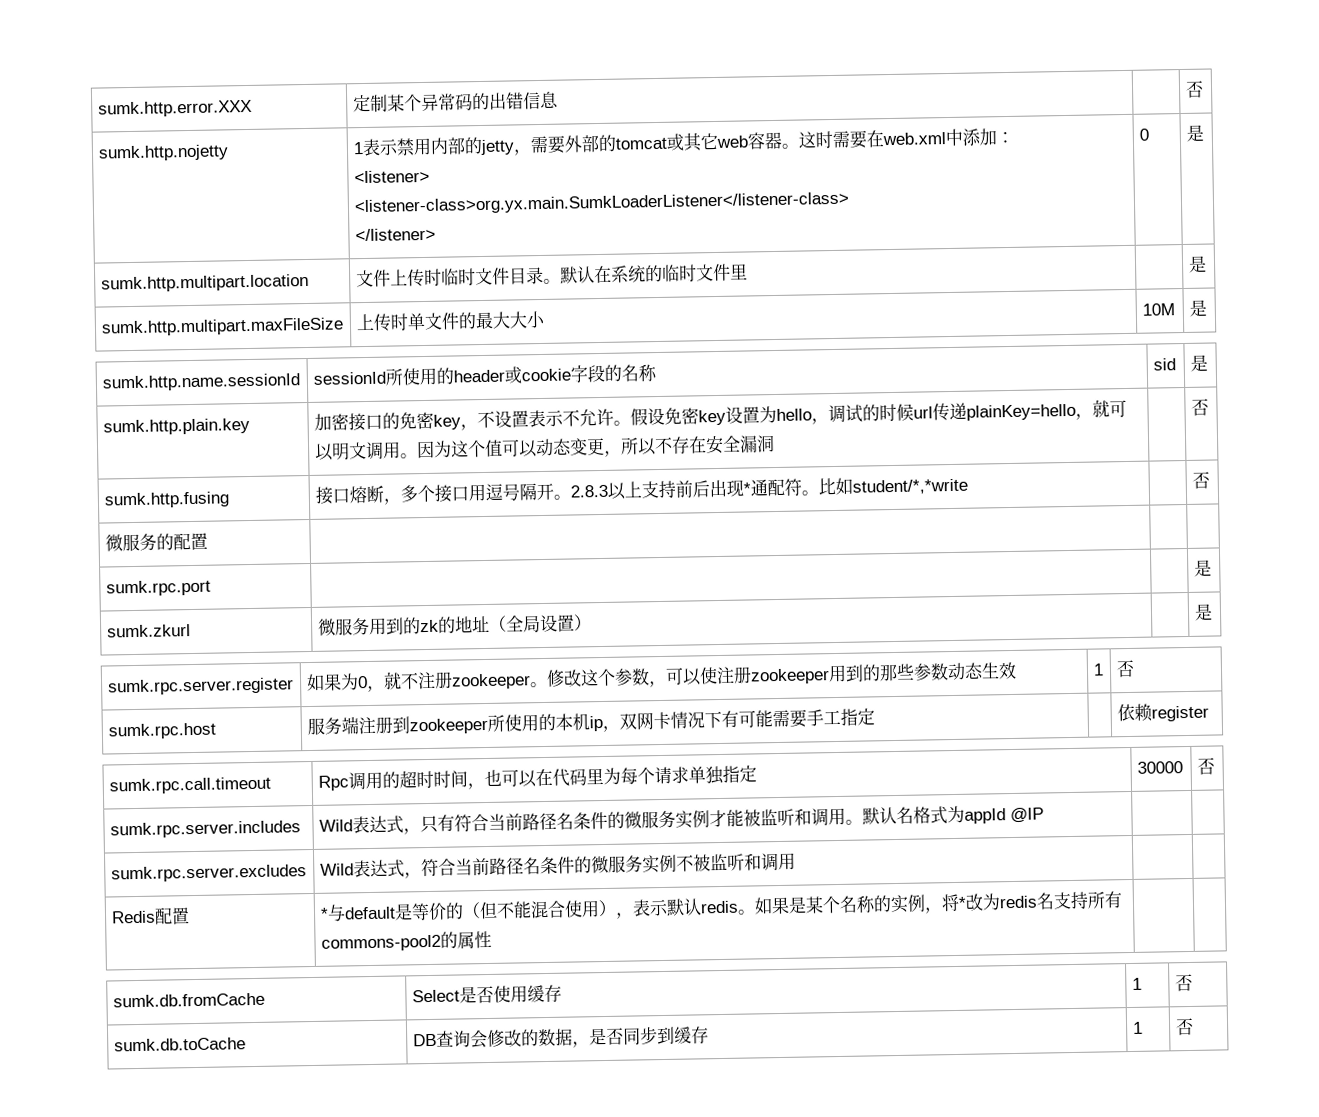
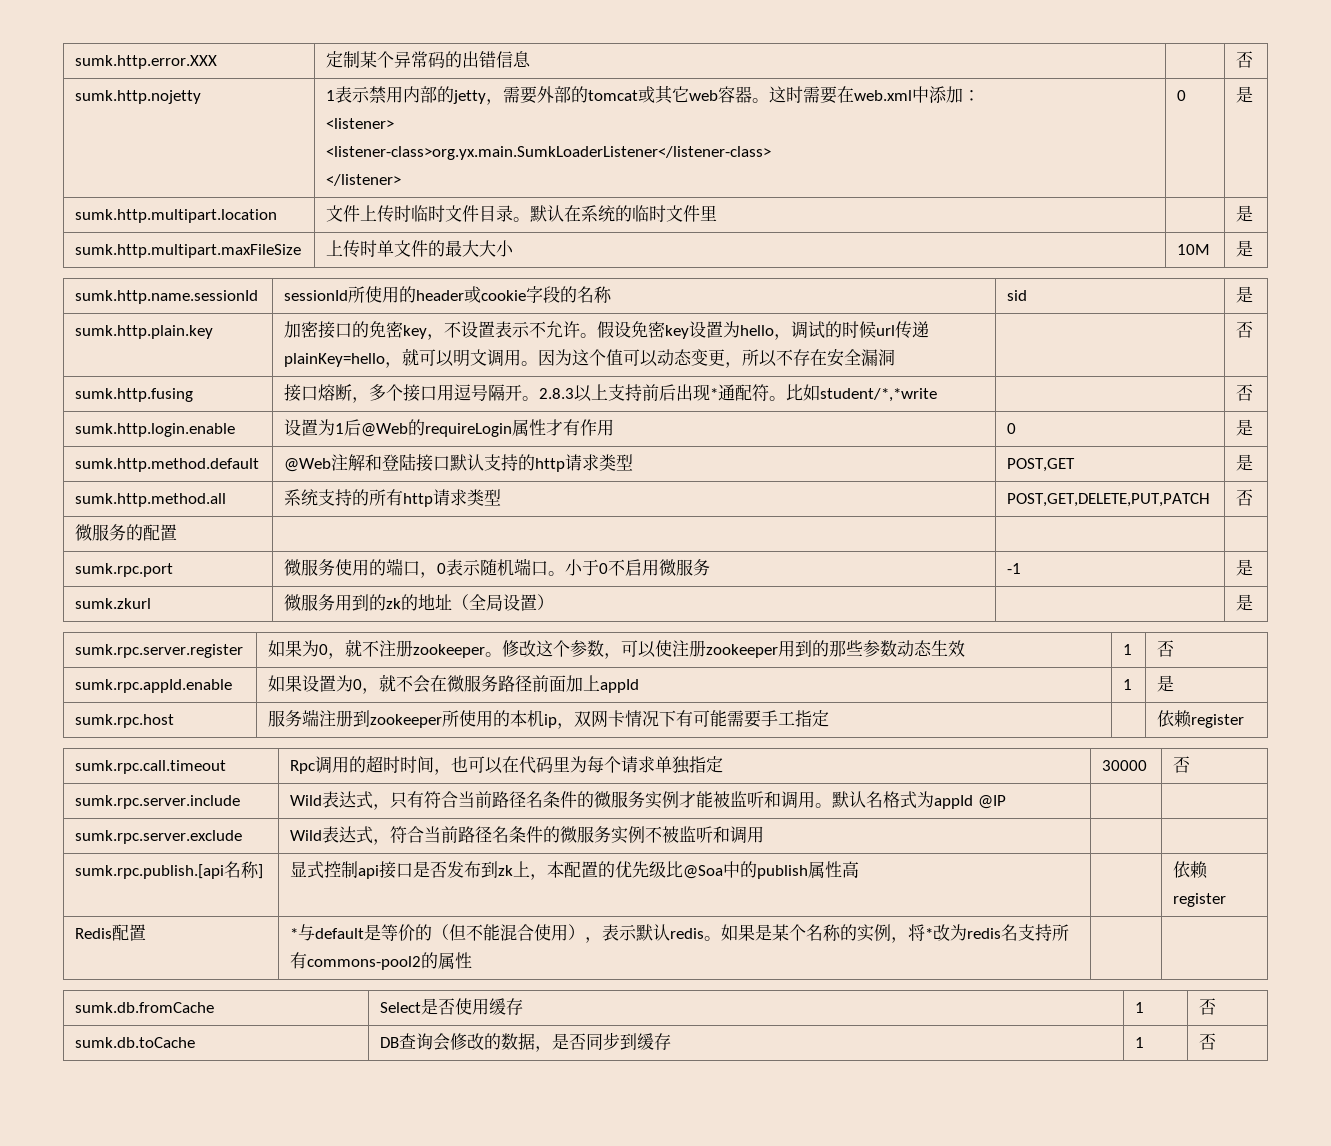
[104,532,208,552] [105,579,211,597] 微服务的配置 | | | // sumk.rpc.port | | -> [75,423,236,437] [284,419,615,437] [1007,423,1017,434] [1236,419,1254,436] [75,458,260,472] [284,453,634,472] [1007,458,1076,472] [1236,454,1254,471] [75,493,227,507] [284,489,502,507] [1007,493,1211,507] [1236,489,1254,506] [75,524,178,541] [75,563,174,577] [284,558,711,578] [1007,563,1022,574] sumk.http.login.enable | 设置为1后@Web的requireLogin属性才有作用 | 0 | 是 // sumk.http.method.default | @Web注解和登陆接口默认支持的http请求类型 | POST,GET | 是 // sumk.http.method.all | 系统支持的所有http请求类型 | POST,GET,DELETE,PUT,PATCH | 否 // 微服务的配置 | | | // sumk.rpc.port | 微服务使用的端口，0表示随机端口。小于0不启用微服务 | -1
(1135, 668) none -> [75,679,233,693] [268,674,640,694] [1123,679,1133,690] [1157,675,1175,692] // sumk.rpc.appId.enable | 如果设置为0，就不会在微服务路径前面加上appId | 1 | 是
[109,820,301,839] sumk.rpc.server.includes -> [75,795,241,809] sumk.rpc.server.include
[110,864,307,883] sumk.rpc.server.excludes -> [75,830,243,844] sumk.rpc.server.exclude
(796, 861) none -> [75,861,264,879] [290,861,860,880] [1173,861,1209,879] [1173,893,1227,907] // sumk.rpc.publish.[api名称] | 显式控制api接口是否发布到zk上，本配置的优先级比@Soa中的publish属性高 | | 依赖register

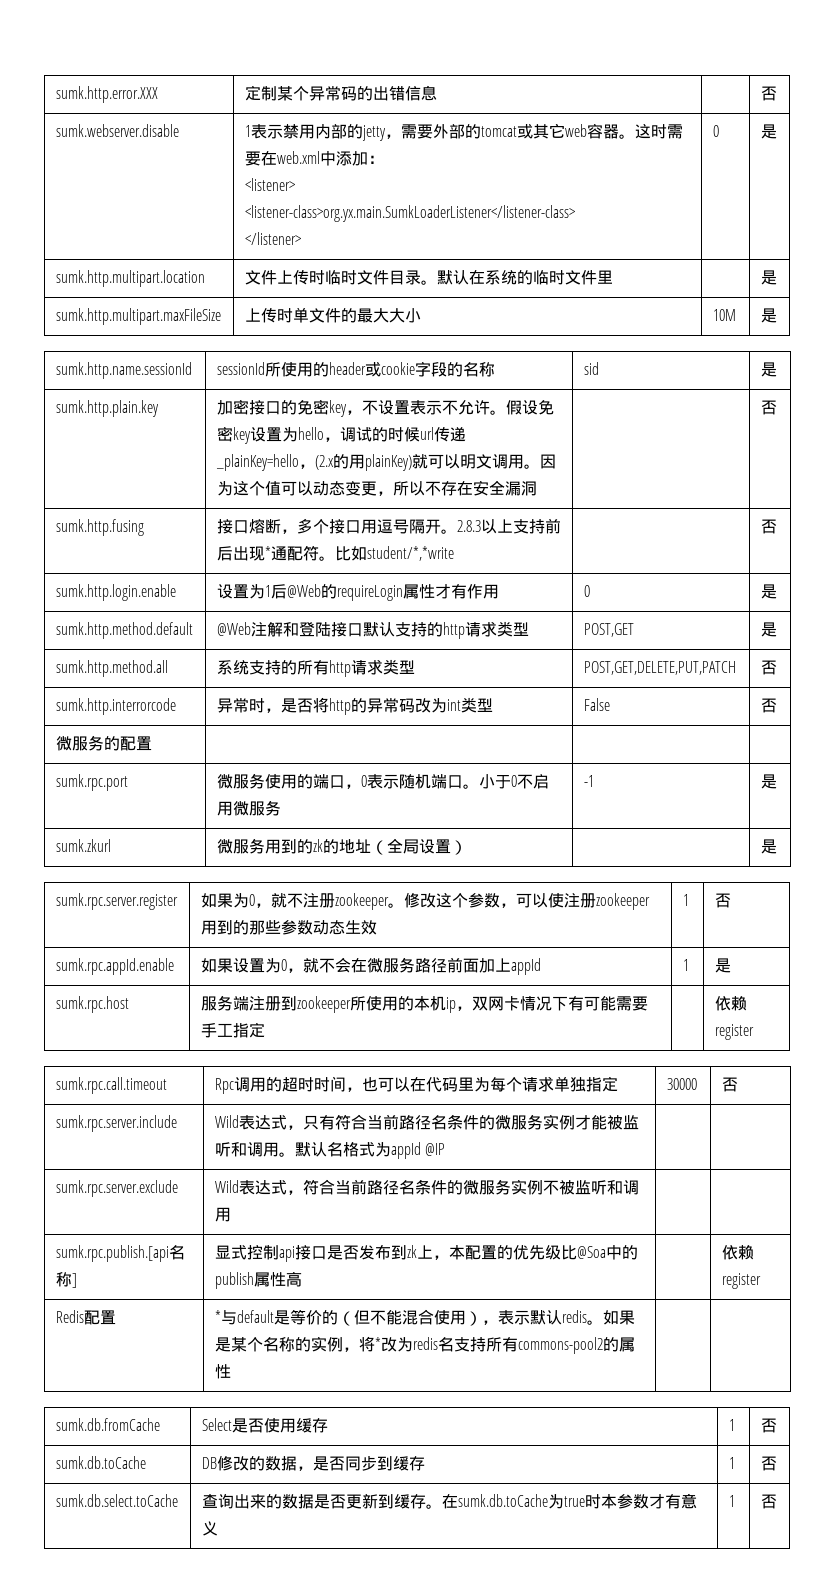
[75,90,202,104] sumk.http.nojetty -> [55,124,179,137] sumk.webserver.disable
[284,353,403,368] plainKey=hello， -> [215,454,412,471] _plainKey=hello，(2.x的用plainKey)
(1254, 497) none -> [55,698,176,715] [216,697,493,715] [583,698,610,711] [760,698,777,713] // sumk.http.interrorcode | 异常时，是否将http的异常码改为int类型 | False | 否
[399,1033,451,1051] 查询会 -> (217, 1463) none
(1217, 1041) none -> [55,1494,178,1507] [201,1493,697,1509] [201,1521,218,1536] [728,1495,735,1507] [760,1494,777,1509] // sumk.db.select.toCache | 查询出来的数据是否更新到缓存。在sumk.db.toCache为true时本参数才有意义 | 1 | 否

